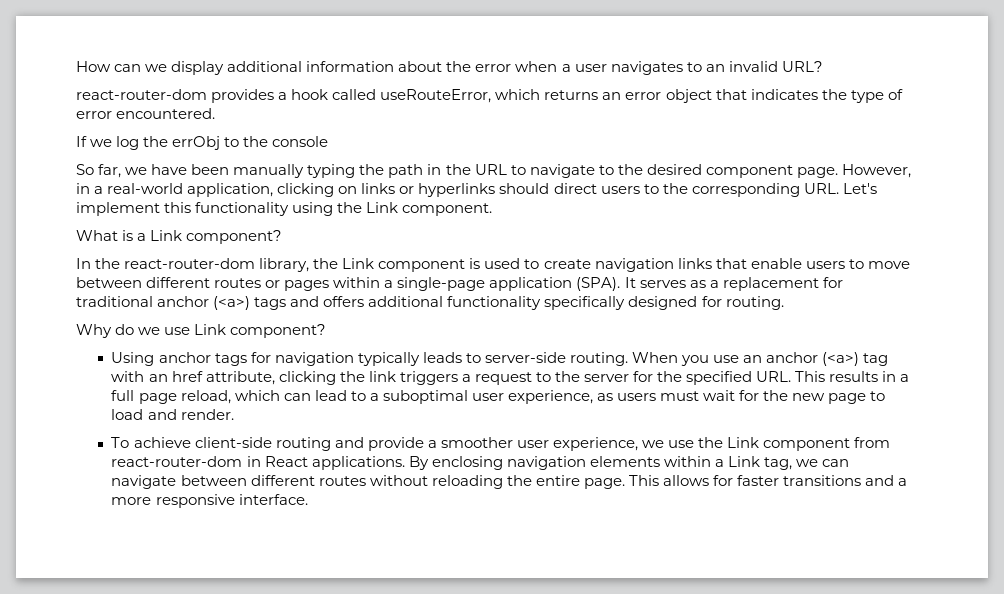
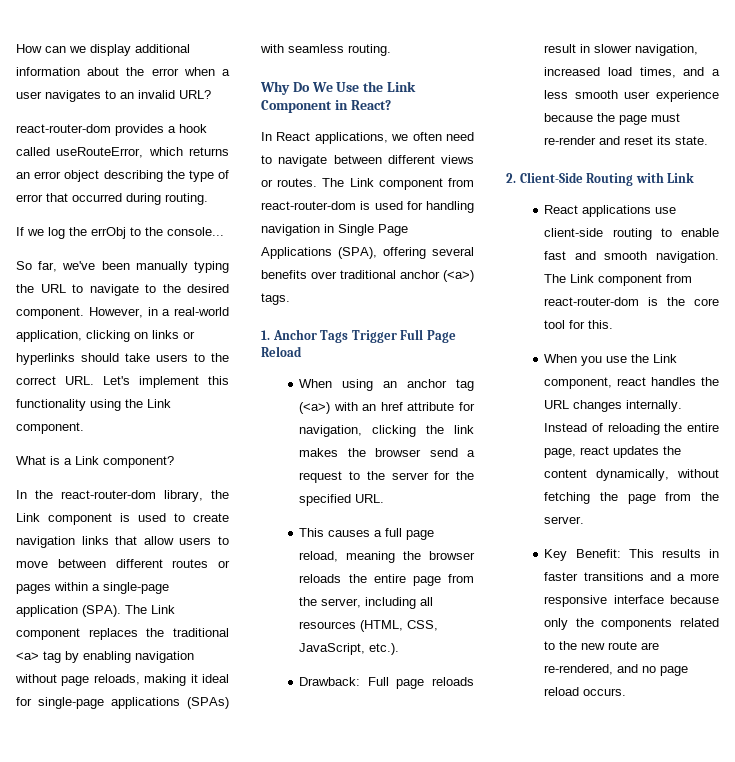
[715,89,818,100] that indicates -> [103,170,163,182] describing
[116,108,216,119] encountered. -> [46,193,208,205] that occurred during routing.
[272,136,329,147] console -> [167,227,224,236] console...
[125,164,188,175] we have -> [62,261,96,270] we've
[388,164,471,178] path in the -> (34, 288) none
[705,165,838,178] component page. -> [16,307,84,319] component.
[553,183,597,194] direct -> [125,353,150,362] take
[691,183,800,197] corresponding -> [16,376,56,385] correct
[750,258,802,269] enable -> [143,536,174,545] allow
[624,277,843,291] [76,296,784,310] [76,324,327,338] [111,352,889,366] [111,371,458,385] It serves as a replacement for traditional anchor (<a>) tags and offers additional functionality specifically designed for routing. // Why do we use Link component? // Using anchor tags for navigation typically leads to server-side routing. When you use an anchor (<a>) tag with an href attribute, clicking the link triggers -> [125,605,175,614] [16,628,229,640] [16,651,194,663] [15,674,230,686] [16,697,229,709] [260,44,391,56] [260,81,416,95] [261,100,391,113] [261,132,474,144] [261,155,474,167] [261,178,474,190] [261,201,474,213] [261,224,408,236] [261,247,474,259] [261,270,474,282] [261,293,290,305] [261,329,456,343] [261,346,302,357] [299,379,474,391] [299,402,475,414] [299,425,474,437] [299,448,458,457] The Link component replaces the traditional <a> tag by enabling navigation without page reloads, making it ideal for single-page applications (SPAs) with seamless routing. // Why Do We Use the Link Component in React? // In React applications, we often need to navigate between different views or routes. The Link component from react-router-dom is used for handling navigation in Single Page Applications (SPA), offering several benefits over traditional anchor (<a>) tags. // 1. Anchor Tags Trigger Full Page Reload // When using an anchor tag (<a>) with an href attribute for navigation, clicking the link makes the browser send
[795,371,897,382] This results in -> [299,528,371,537] // This causes
[234,390,886,404] [111,409,234,420] [111,437,891,451] [111,456,850,470] [111,475,734,489] which can lead to a suboptimal user experience, as users must wait for the new page to load and render. // To achieve client-side routing and provide a smoother user experience, we use the Link component from react-router-dom in React applications. By enclosing navigation elements within a Link tag, we can navigate between different routes without reloading the entire page. This allows for -> [346,551,475,563] [299,574,474,586] [299,597,434,609] [299,620,439,632] [299,643,400,655] [299,677,474,689] [544,44,699,56] [544,67,720,78] [544,90,719,102] [544,113,681,125] [544,136,709,145] [506,172,695,186] [544,205,677,217] [544,228,719,240] [544,251,719,263] [544,274,693,286] [544,297,719,306] [544,320,614,329] [544,354,678,366] [544,377,719,389] [544,400,683,412] [544,423,719,435] [544,446,682,458] [544,469,719,481] [544,492,719,504] [544,516,585,524] [544,549,719,561] meaning the browser reloads the entire page from the server, including all resources (HTML, CSS, JavaScript, etc.). // Drawback: Full page reloads result in slower navigation, increased load times, and a less smooth user experience because the page must re-render and reset its state. // 2. Client-Side Routing with Link // React applications use client-side routing to enable fast and smooth navigation. The Link component from react-router-dom is the core tool for this. // When you use the Link component, react handles the URL changes internally. Instead of reloading the entire page, react updates the content dynamically, without fetching the page from the server. // Key Benefit: This results in
[238,494,308,505] interface. -> [613,595,719,604] [544,618,719,630] [544,641,660,650] [544,664,689,676] [544,687,627,696] interface because only the components related to the new route are re-rendered, and no page reload occurs.

